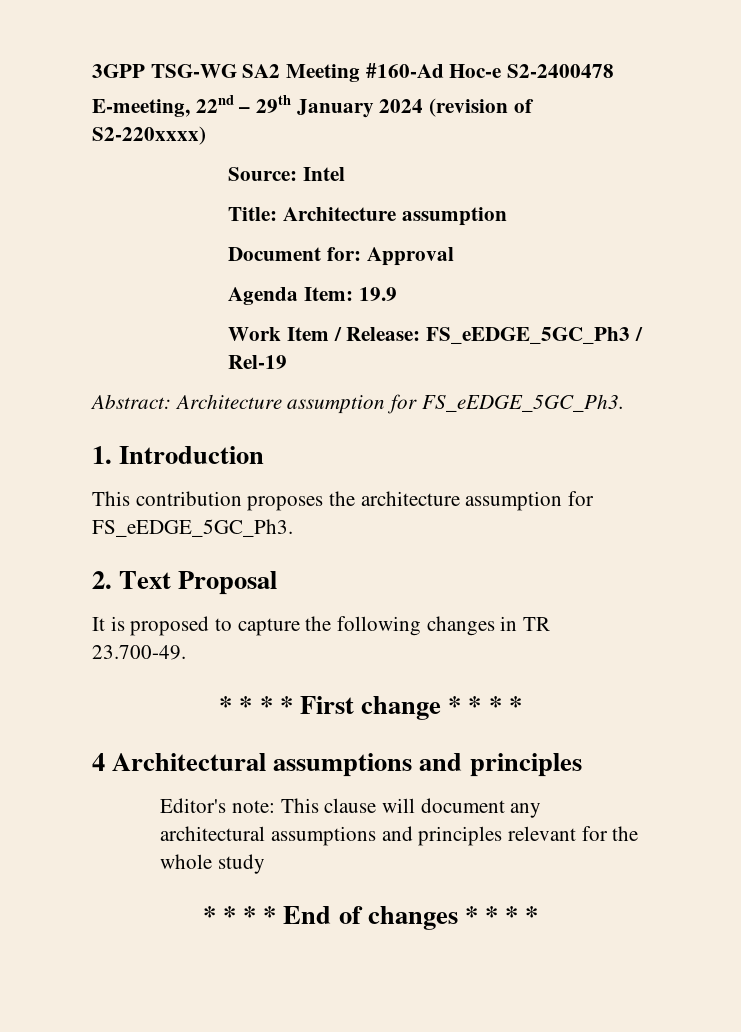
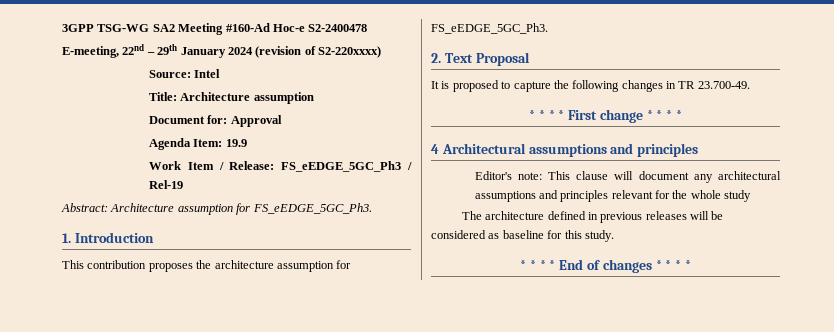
(265, 864) none -> [461,211,724,223] [431,230,614,242] // The architecture defined in previous releases will be considered as baseline for this study.

